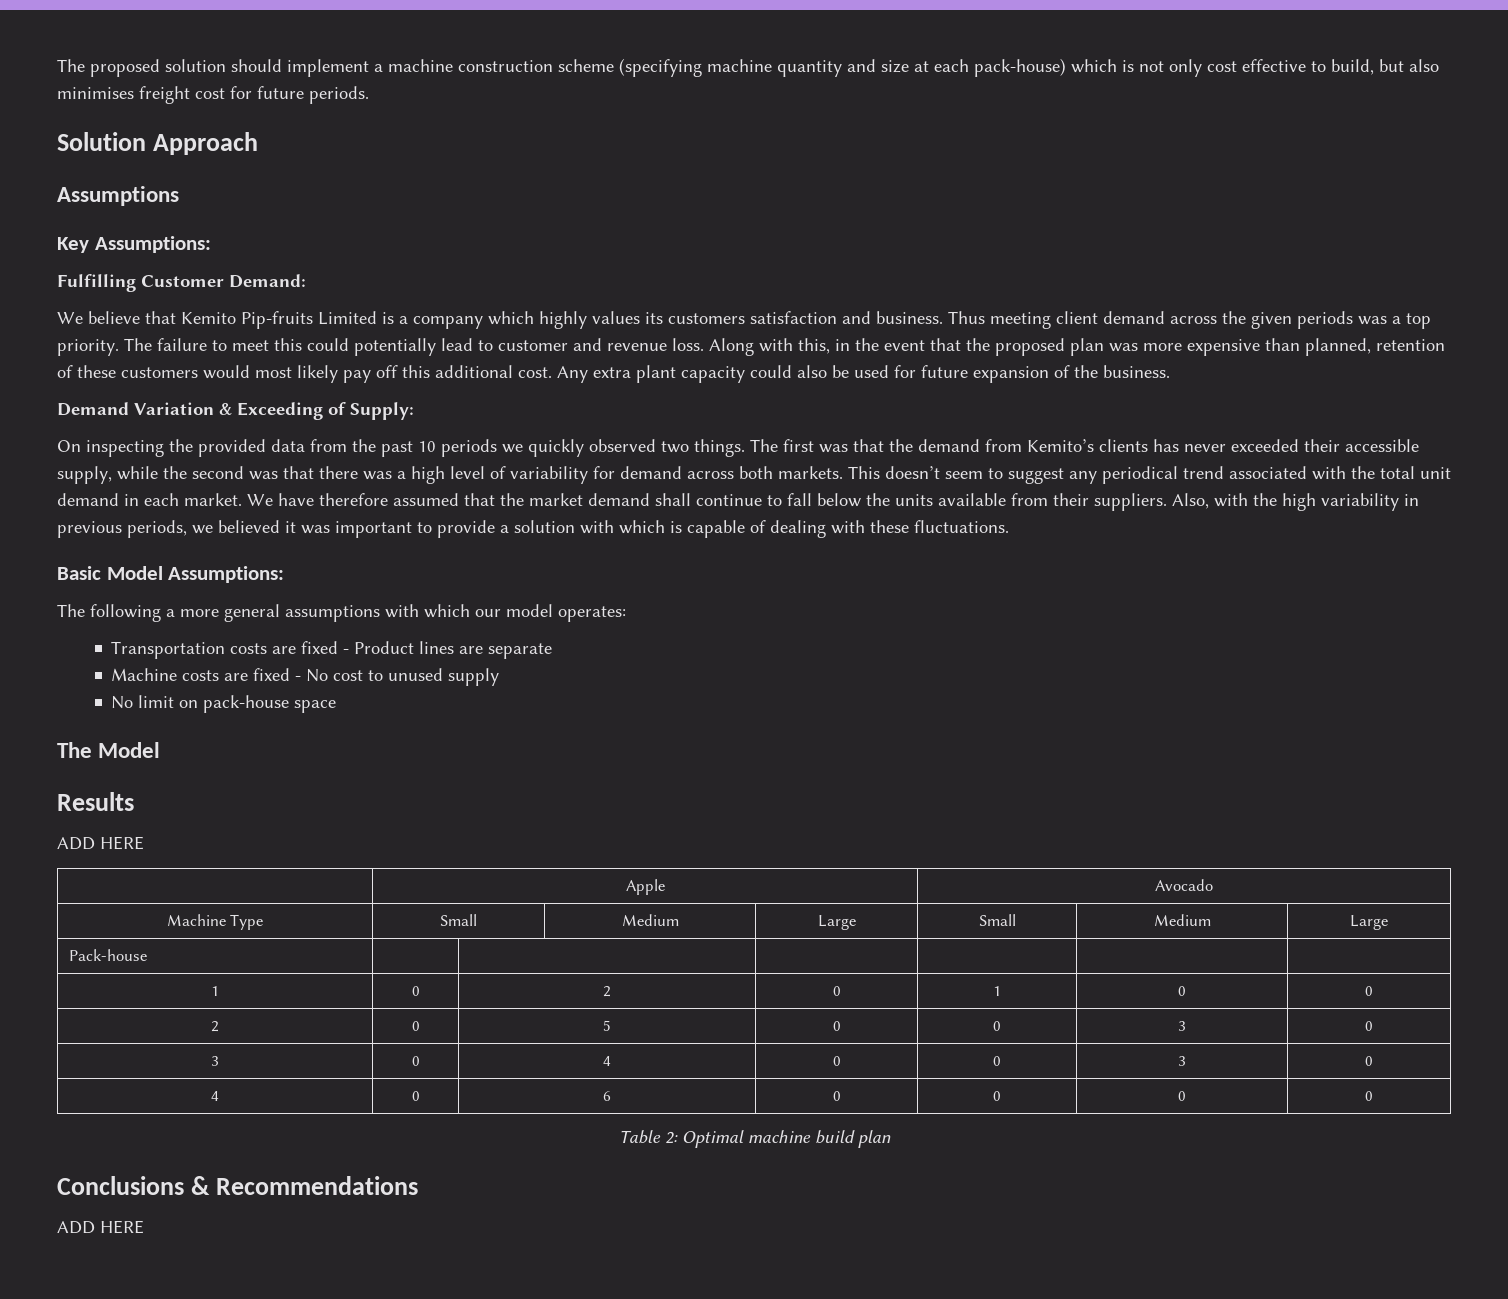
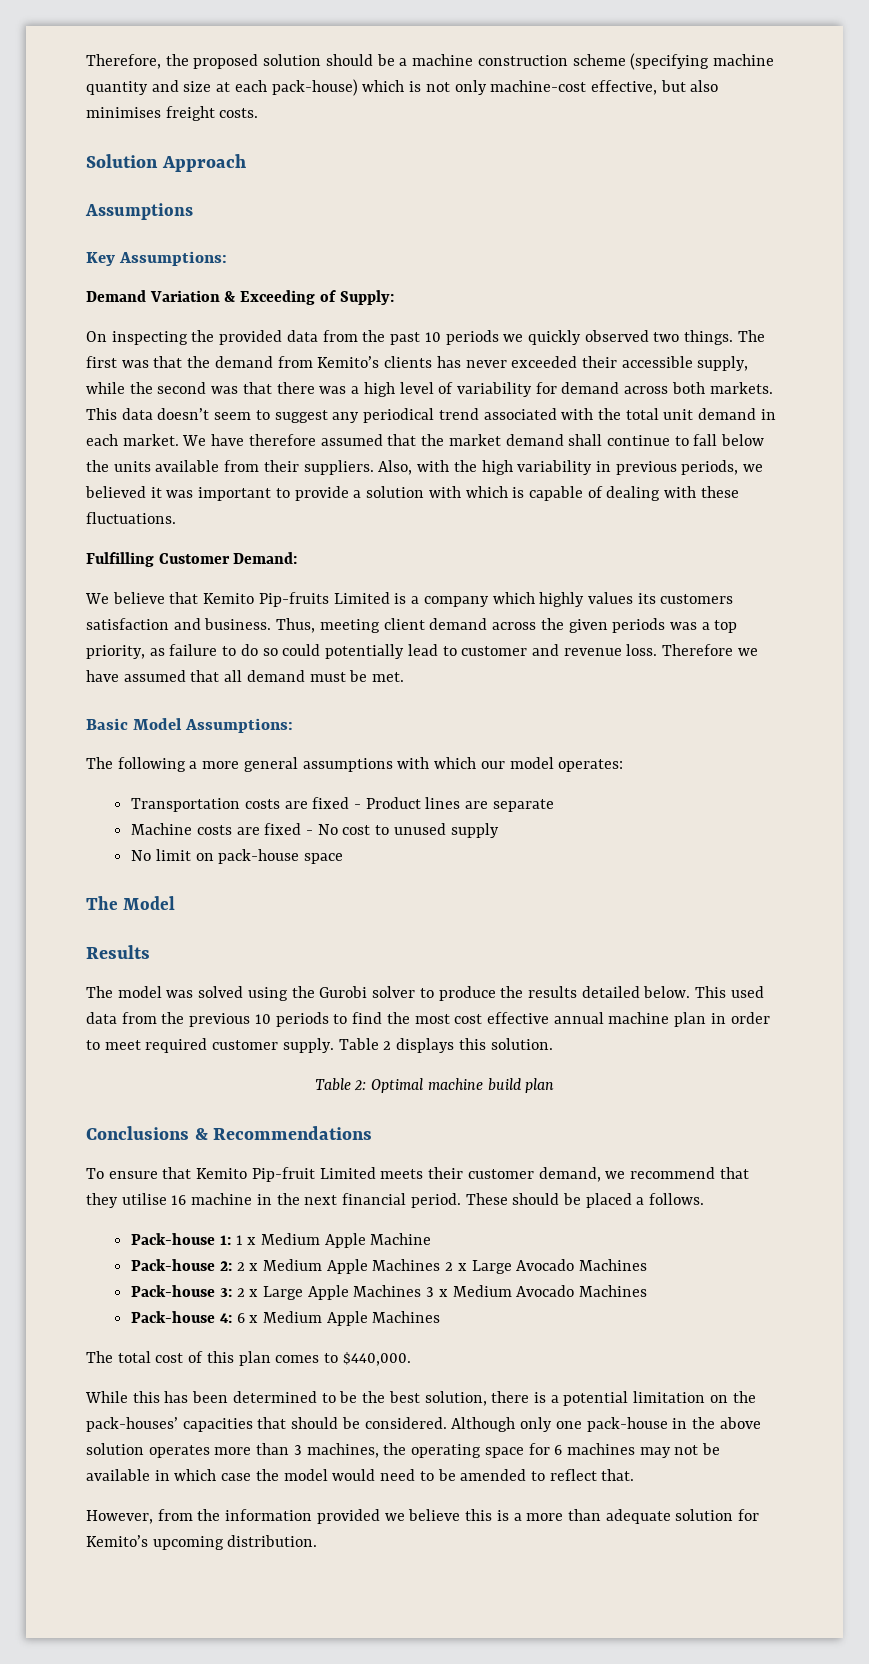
[57,59,85,72] The -> [86,54,189,69] Therefore, the
[287,59,369,77] implement -> [376,54,395,66] be
[1207,59,1439,75] [57,86,369,104] cost effective to build, but also minimises freight cost for future periods. -> [490,80,719,95] [86,106,259,121] machine-cost effective, but also minimises freight costs.
[57,274,306,292] [57,311,1431,329] [57,338,1445,356] [57,365,1170,383] // Fulfilling Customer Demand: // We believe that Kemito Pip-fruits Limited is a company which highly values its customers satisfaction and business. Thus meeting client demand across the given periods was a top priority. The failure to meet this could potentially lead to customer and revenue loss. Along with this, in the event that the proposed plan was more expensive than planned, retention of these customers would most likely pay off this additional cost. Any extra plant capacity could also be used for future expansion of the business. -> (227, 258) none
(880, 472) none -> [121,408,153,420] data
(1009, 526) none -> [86,552,298,567] [85,592,734,607] [86,618,738,633] [86,644,758,659] [86,670,405,682] // Fulfilling Customer Demand: // We believe that Kemito Pip-fruits Limited is a company which highly values its customers satisfaction and business. Thus, meeting client demand across the given periods was a top priority, as failure to do so could potentially lead to customer and revenue loss. Therefore we have assumed that all demand must be met.
[57,836,144,850] [625,879,665,895] [1155,879,1213,891] [166,914,264,930] [440,914,477,926] [621,914,679,926] [817,915,856,930] [978,914,1016,926] [1153,914,1211,926] [1350,915,1388,930] [69,949,148,961] [211,986,219,996] [411,986,420,996] [603,986,611,997] [832,986,841,996] [993,986,1001,996] [1178,986,1186,996] [1365,986,1373,996] [211,1021,219,1032] [411,1021,420,1031] [603,1020,611,1031] [832,1021,841,1031] [993,1021,1001,1031] [1178,1021,1186,1031] [1365,1021,1373,1031] [211,1056,219,1066] [411,1056,420,1066] [603,1056,611,1066] [832,1056,841,1066] [993,1056,1001,1066] [1178,1056,1186,1066] [1365,1056,1373,1066] [211,1091,219,1101] [411,1091,420,1101] [603,1091,611,1101] [832,1091,841,1101] [993,1091,1001,1101] [1178,1091,1186,1101] [1365,1091,1373,1101] ADD HERE // | Apple | Avocado // Machine Type | Small | Medium | Large | Small | Medium | Large // Pack-house | | | | | | // 1 | 0 | 2 | 0 | 1 | 0 | 0 // 2 | 0 | 5 | 0 | 0 | 3 | 0 // 3 | 0 | 4 | 0 | 0 | 3 | 0 // 4 | 0 | 6 | 0 | 0 | 0 | 0 -> [86,986,764,1001] [86,1012,770,1027] [86,1038,553,1053] The model was solved using the Gurobi solver to produce the results detailed below. This used data from the previous 10 periods to find the most cost effective annual machine plan in order to meet required customer supply. Table 2 displays this solution.
[57,1220,144,1234] ADD HERE -> [86,1167,749,1182] [86,1193,705,1208] [131,1233,432,1248] [131,1259,648,1274] [131,1285,648,1300] [131,1311,441,1326] [86,1351,411,1366] [85,1391,756,1406] [86,1417,761,1432] [86,1443,721,1458] [86,1469,635,1481] [86,1509,760,1524] [86,1535,318,1550] To ensure that Kemito Pip-fruit Limited meets their customer demand, we recommend that they utilise 16 machine in the next financial period. These should be placed a follows. // Pack-house 1: 1 x Medium Apple Machine // Pack-house 2: 2 x Medium Apple Machines 2 x Large Avocado Machines // Pack-house 3: 2 x Large Apple Machines 3 x Medium Avocado Machines // Pack-house 4: 6 x Medium Apple Machines // The total cost of this plan comes to $440,000. // While this has been determined to be the best solution, there is a potential limitation on the pack-houses’ capacities that should be considered. Although only one pack-house in the above solution operates more than 3 machines, the operating space for 6 machines may not be available in which case the model would need to be amended to reflect that. // However, from the information provided we believe this is a more than adequate solution for Kemito’s upcoming distribution.

